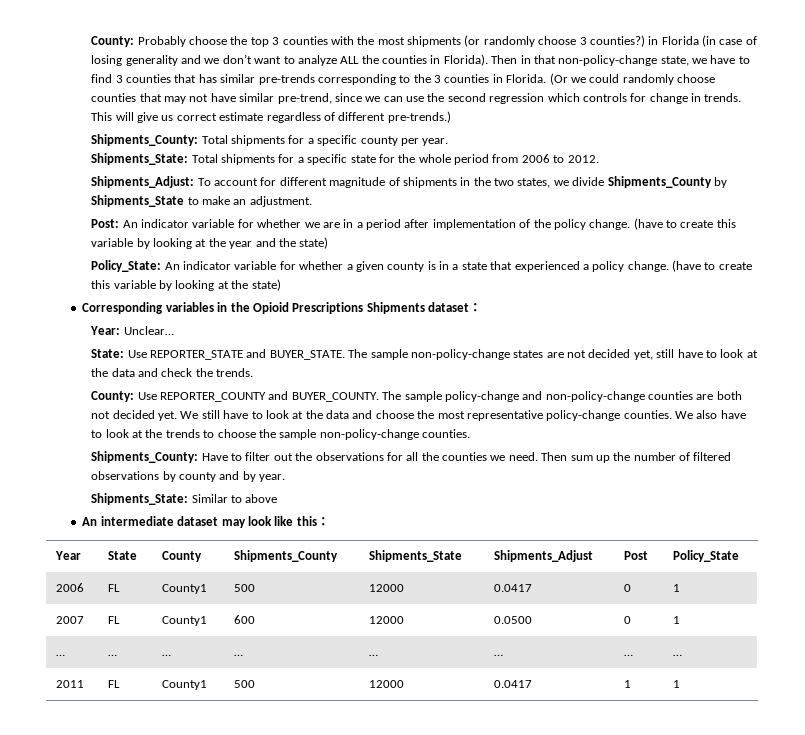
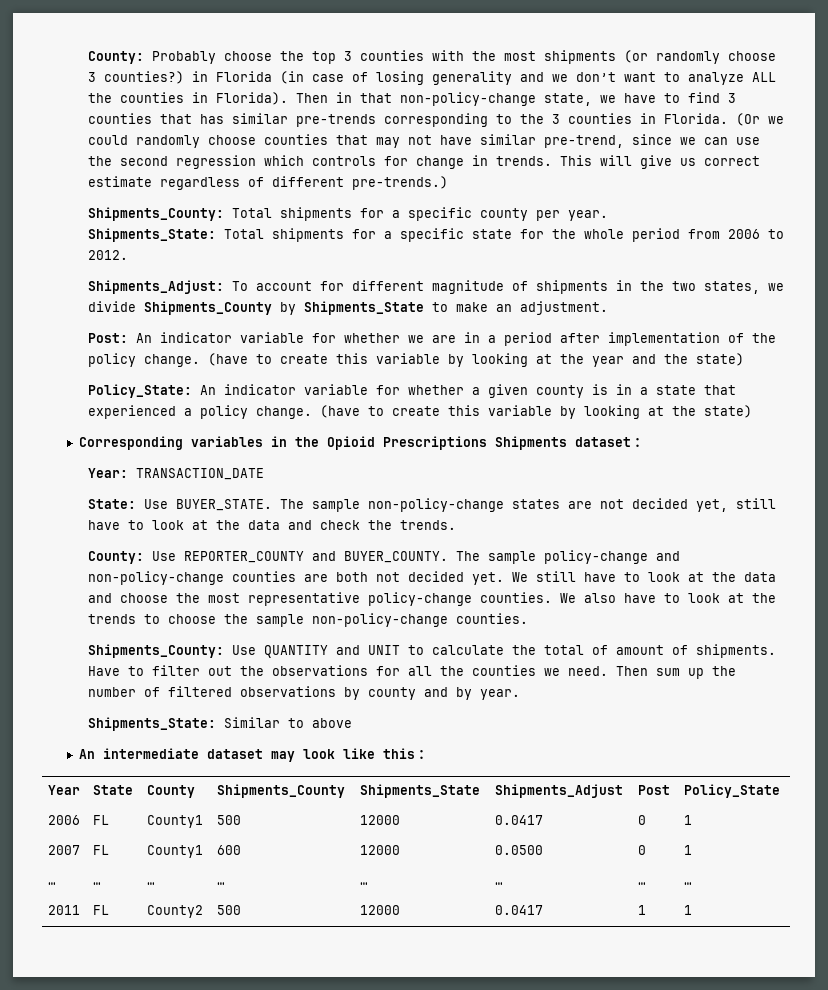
[123,326,174,335] Unclear… -> [135,468,264,480] TRANSACTION_DATE
[150,349,267,360] REPORTER_STATE and -> (168, 504) none
(199, 457) none -> [231,644,776,658] Use QUANTITY and UNIT to calculate the total of amount of shipments.
[161,680,207,690] County1 -> [146,905,203,918] County2

